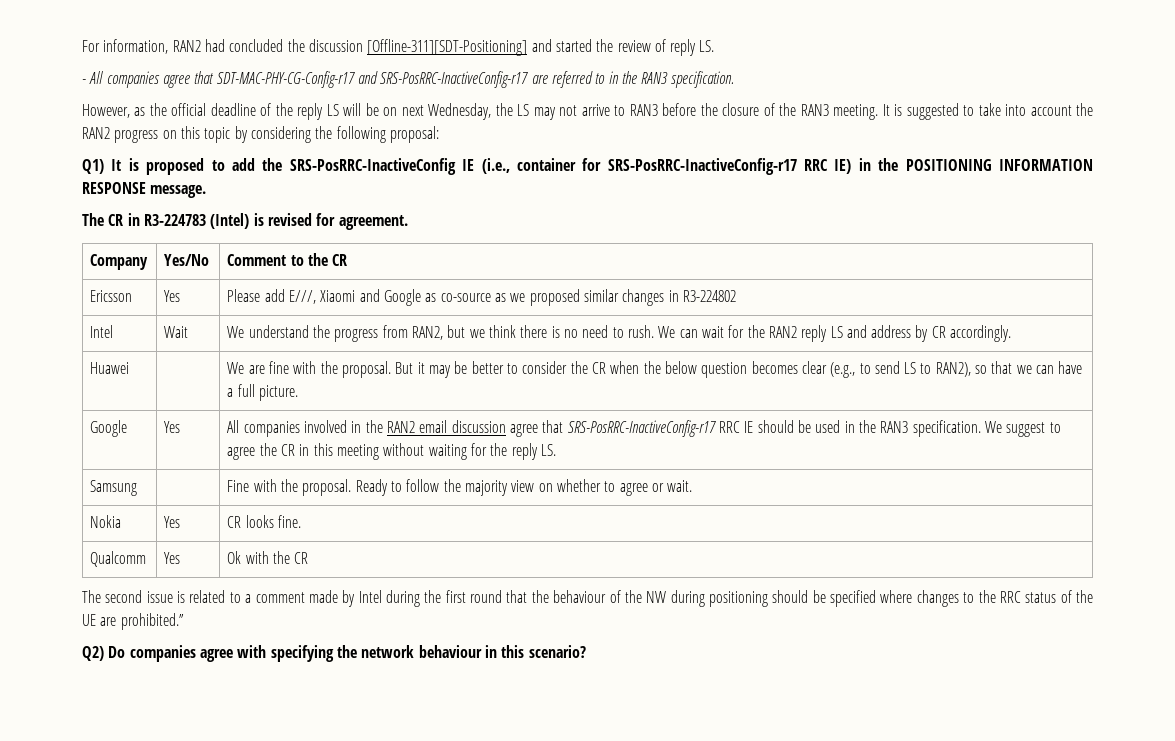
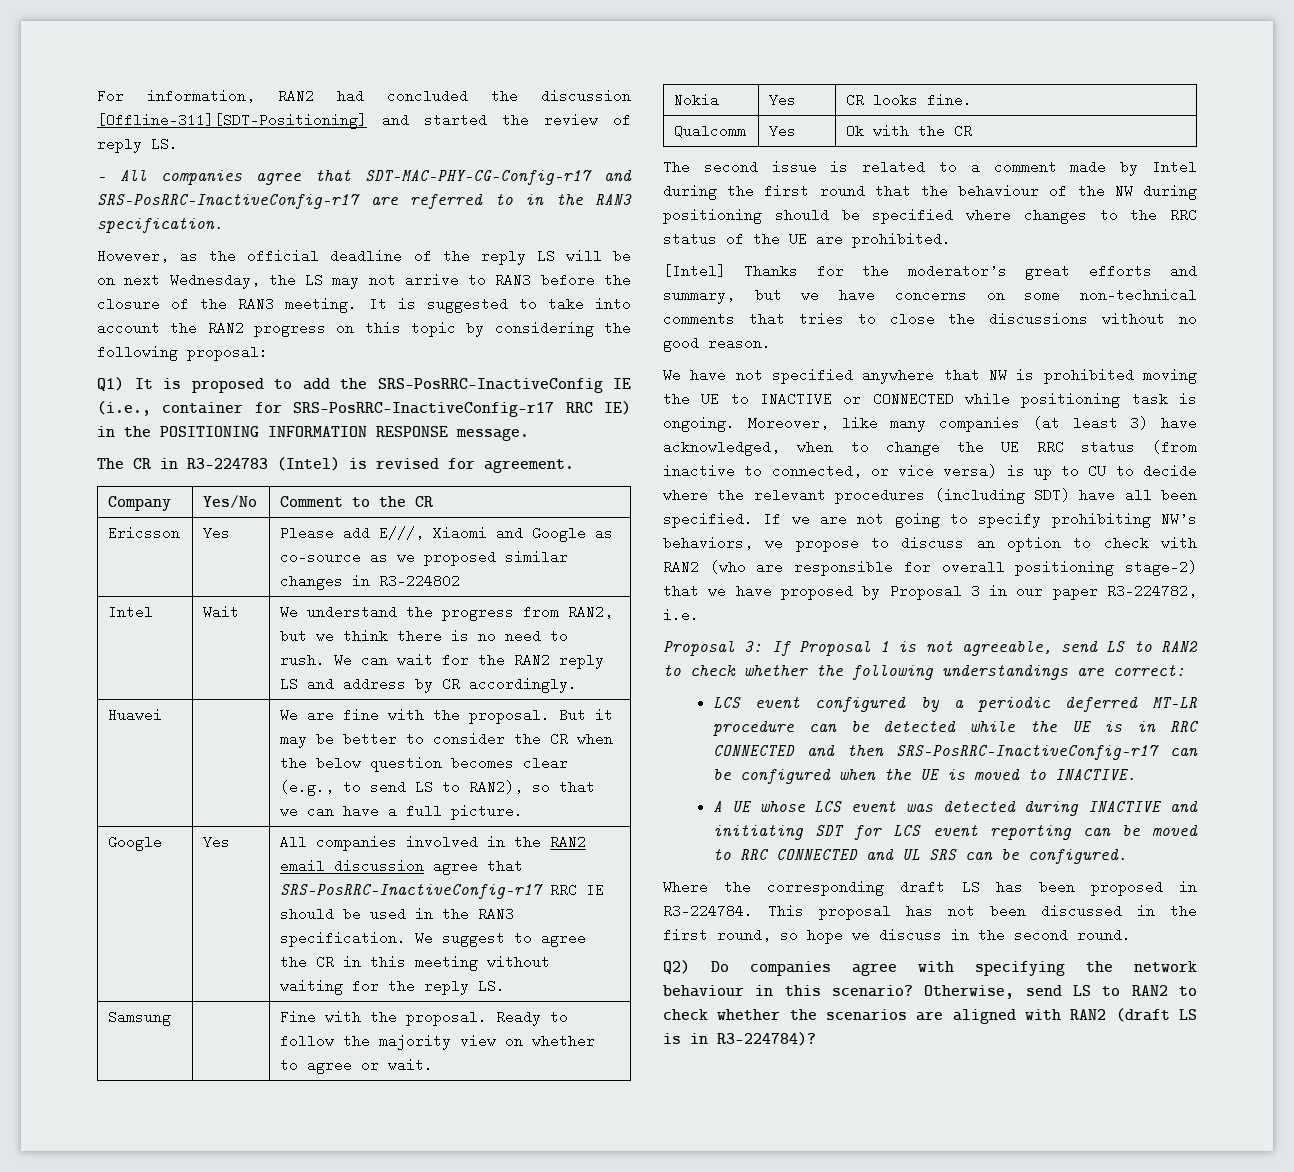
[120,613,184,630] prohibited.’’ -> [852,232,951,248] [663,264,1197,280] [663,288,1197,304] [663,312,1197,326] [663,336,771,352] [663,368,1197,384] [663,392,1197,408] [663,416,1197,432] [663,440,1197,456] [663,464,1197,480] [663,488,1197,504] [663,512,1197,528] [663,536,1197,552] [663,560,1197,576] [663,584,1197,600] [663,608,699,622] [663,640,1198,656] [663,664,1185,680] [713,696,1197,712] [713,720,1199,736] [713,744,1198,760] [713,768,1137,784] [713,800,1198,816] [713,824,1198,840] [713,848,1128,864] [663,880,1197,896] [663,904,1197,920] [663,928,1131,944] prohibited. // [Intel] Thanks for the moderator’s great efforts and summary, but we have concerns on some non-technical comments that tries to close the discussions without no good reason. // We have not specified anywhere that NW is prohibited moving the UE to INACTIVE or CONNECTED while positioning task is ongoing. Moreover, like many companies (at least 3) have acknowledged, when to change the UE RRC status (from inactive to connected, or vice versa) is up to CU to decide where the relevant procedures (including SDT) have all been specified. If we are not going to specify prohibiting NW’s behaviors, we propose to discuss an option to check with RAN2 (who are responsible for overall positioning stage-2) that we have proposed by Proposal 3 in our paper R3-224782, i.e. // Proposal 3: If Proposal 1 is not agreeable, send LS to RAN2 to check whether the following understandings are correct: // LCS event configured by a periodic deferred MT-LR procedure can be detected while the UE is in RRC CONNECTED and then SRS-PosRRC-InactiveConfig-r17 can be configured when the UE is moved to INACTIVE. // A UE whose LCS event was detected during INACTIVE and initiating SDT for LCS event reporting can be moved to RRC CONNECTED and UL SRS can be configured. // Where the corresponding draft LS has been proposed in R3-224784. This proposal has not been discussed in the first round, so hope we discuss in the second round.
(586, 651) none -> [924,985,1197,999] [663,1008,1197,1024] [663,1032,816,1046] Otherwise, send LS to RAN2 to check whether the scenarios are aligned with RAN2 (draft LS is in R3-224784)?

